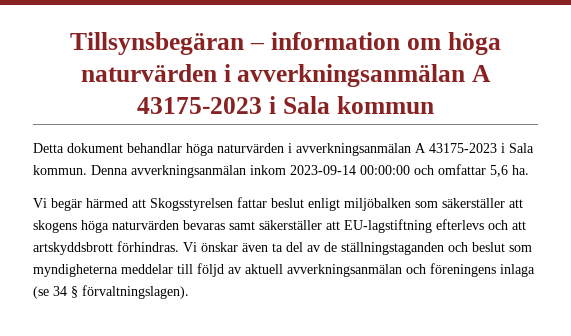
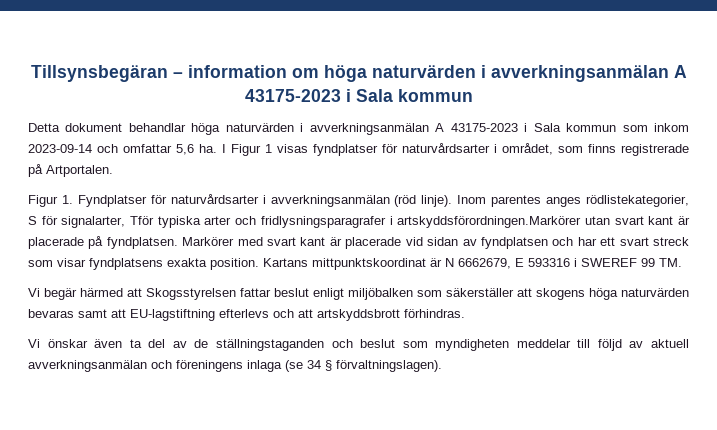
[33,165,246,178] kommun. Denna avverkningsanmälan -> [566,123,648,132] kommun som
[360,165,410,175] 00:00:00 -> (92, 148) none
(529, 170) none -> [222,143,689,156] [28,164,113,177] [28,194,689,207] [28,216,691,228] [28,236,689,249] [28,258,682,270] I Figur 1 visas fyndplatser för naturvårdsarter i området, som finns registrerade på Artportalen. // Figur 1. Fyndplatser för naturvårdsarter i avverkningsanmälan (röd linje). Inom parentes anges rödlistekategorier, S för signalarter, Tför typiska arter och fridlysningsparagrafer i artskyddsförordningen.Markörer utan svart kant är placerade på fyndplatsen. Markörer med svart kant är placerade vid sidan av fyndplatsen och har ett svart streck som visar fyndplatsens exakta position. Kartans mittpunktskoordinat är N 6662679, E 593316 i SWEREF 99 TM.
[259,220,322,230] säkerställer -> (107, 313) none
(179, 246) none -> (465, 313) //
[33,264,118,277] myndigheterna -> [435,339,510,351] myndigheten

